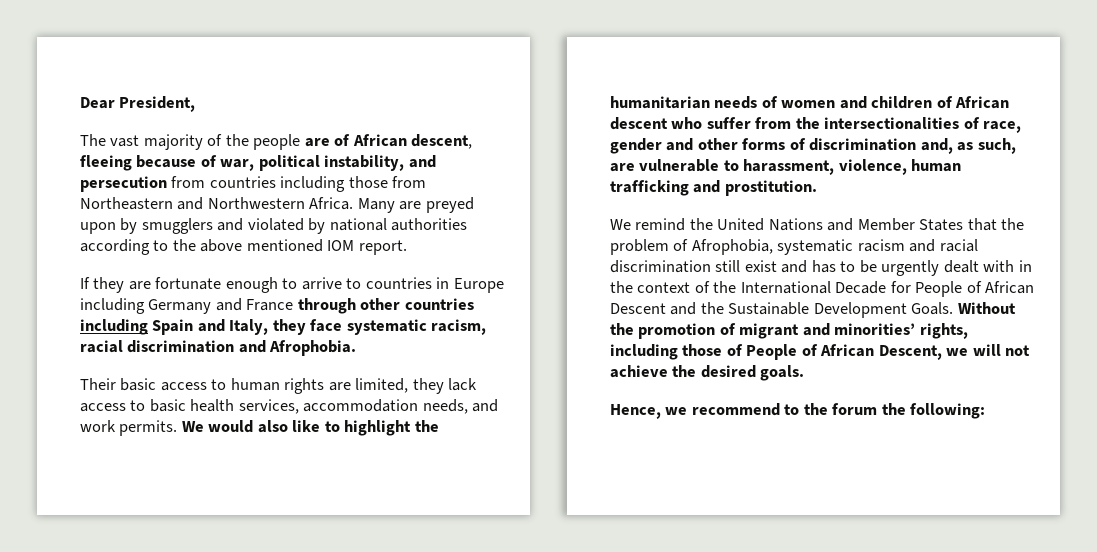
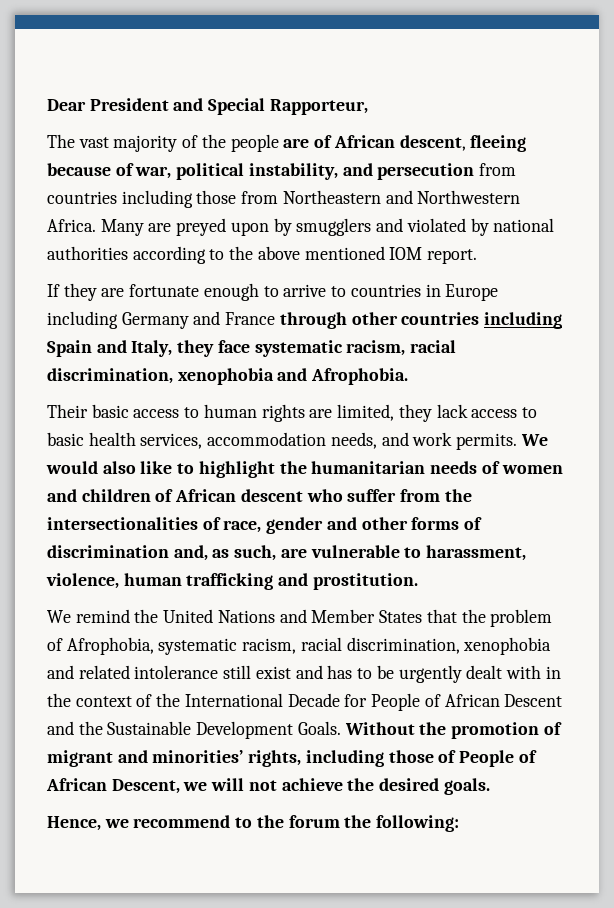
[119,96,196,112] President, -> [89,98,368,115] President and Special Rapporteur,
[127,340,235,353] discrimination -> [47,368,274,385] discrimination, xenophobia
[857,239,978,252] [610,260,711,273] racism and racial discrimination -> [242,637,552,655] [47,665,219,679] racism, racial discrimination, xenophobia and related intolerance

